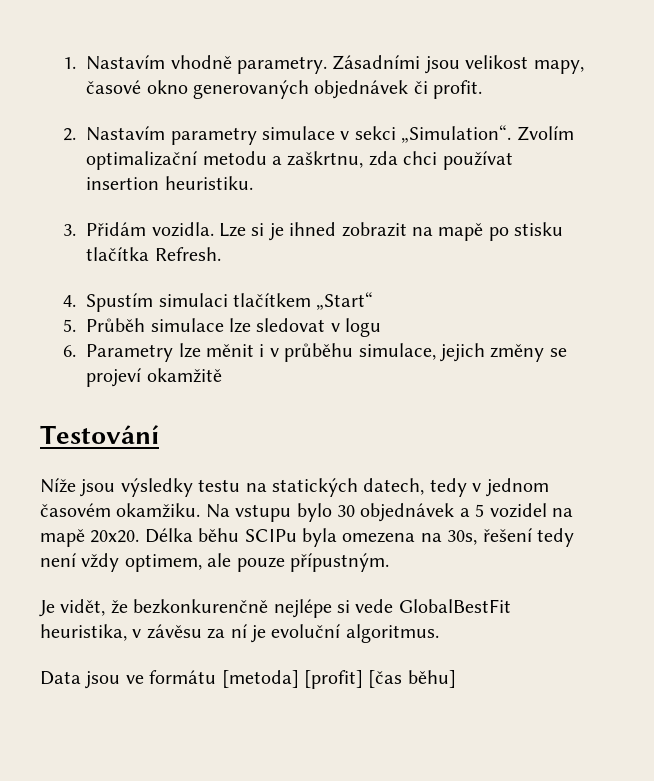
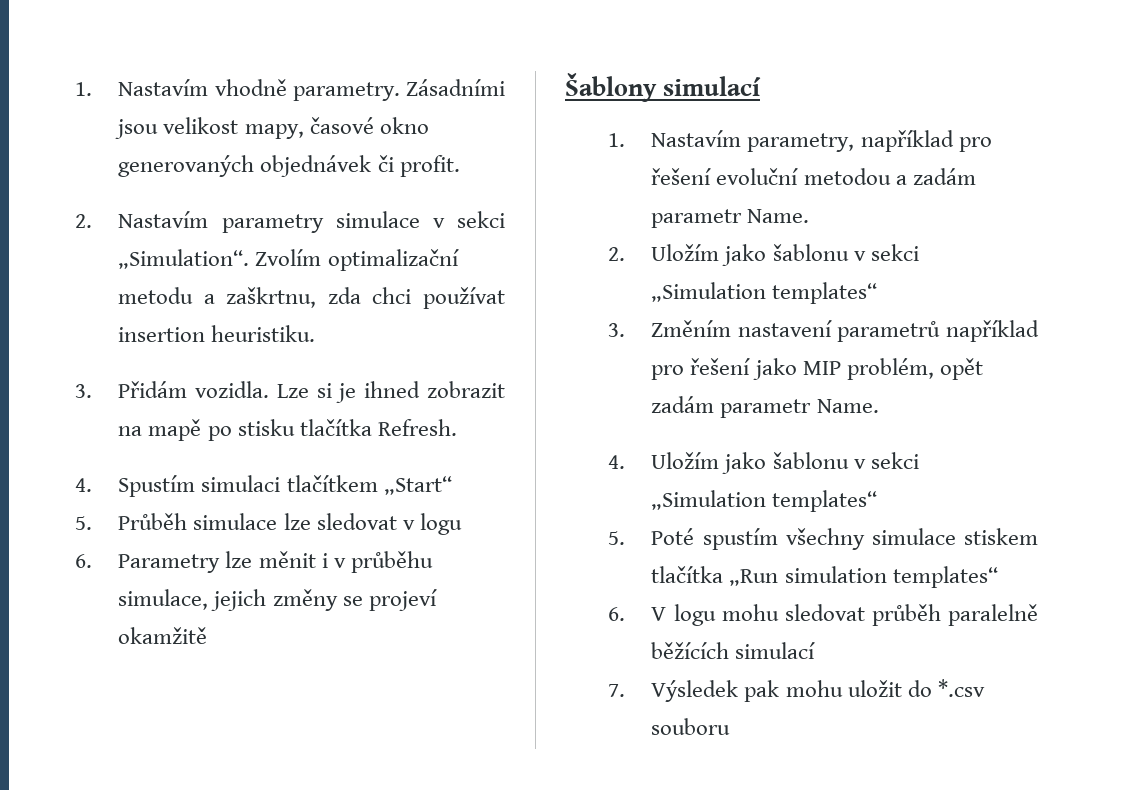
[40,425,159,444] [40,478,549,497] [40,503,573,522] [40,528,574,547] [40,553,389,572] [39,599,511,618] [40,624,439,643] [40,670,456,689] Testování // Níže jsou výsledky testu na statických datech, tedy v jednom časovém okamžiku. Na vstupu bylo 30 objednávek a 5 vozidel na mapě 20x20. Délka běhu SCIPu byla omezena na 30s, řešení tedy není vždy optimem, ale pouze přípustným. // Je vidět, že bezkonkurenčně nejlépe si vede GlobalBestFit heuristika, v závěsu za ní je evoluční algoritmus. // Data jsou ve formátu [metoda] [profit] [čas běhu] -> [565,72,762,102] [608,130,992,152] [651,168,976,185] [651,209,810,228] [608,244,919,266] [651,282,878,304] [608,320,1039,342] [651,358,983,380] [651,396,879,418] [608,452,919,474] [651,490,878,512] [608,528,1038,550] [651,566,998,588] [608,604,1038,626] [651,642,816,659] [608,679,985,702] [651,718,731,735] Šablony simulací // 1. Nastavím parametry, například pro řešení evoluční metodou a zadám parametr Name. // 2. Uložím jako šablonu v sekci „Simulation templates“ // 3. Změním nastavení parametrů například pro řešení jako MIP problém, opět zadám parametr Name. // 4. Uložím jako šablonu v sekci „Simulation templates“ // 5. Poté spustím všechny simulace stiskem tlačítka „Run simulation templates“ // 6. V logu mohu sledovat průběh paralelně běžících simulací // 7. Výsledek pak mohu uložit do *.csv souboru

